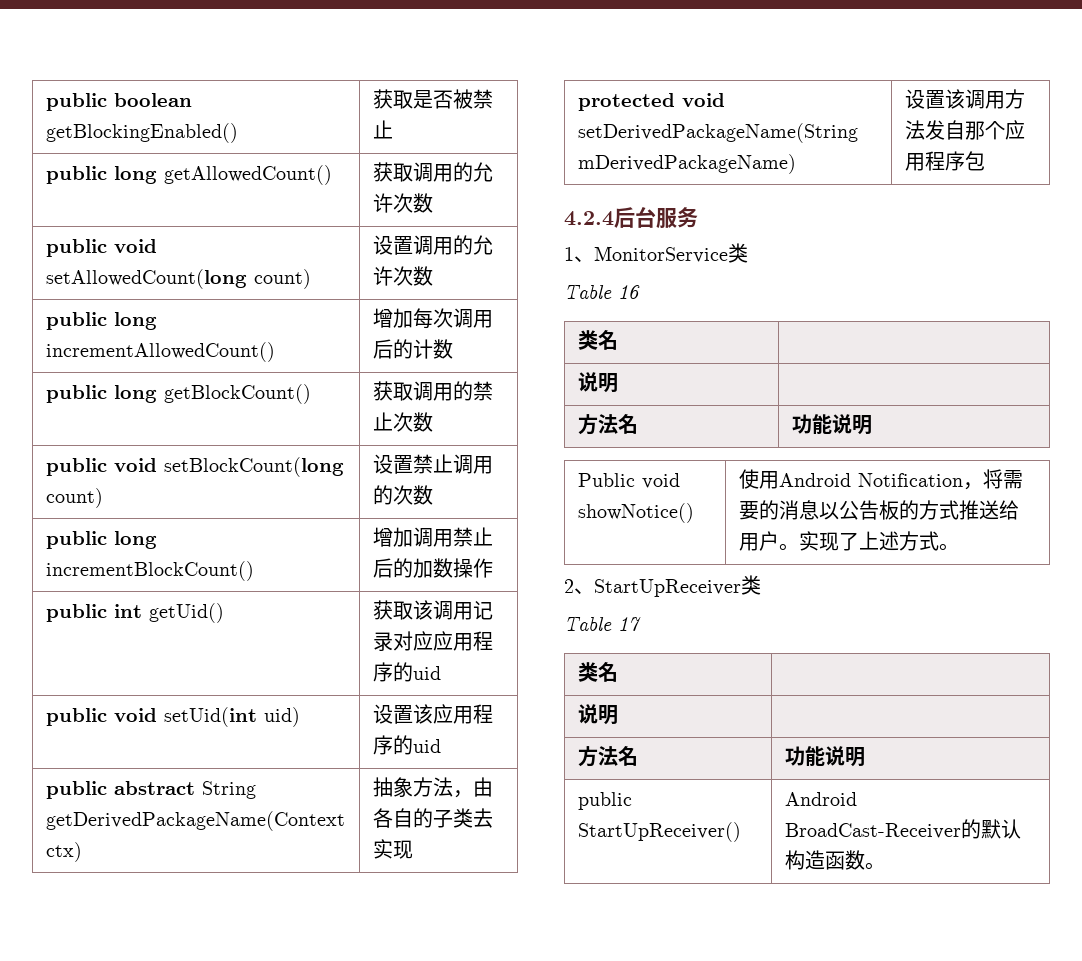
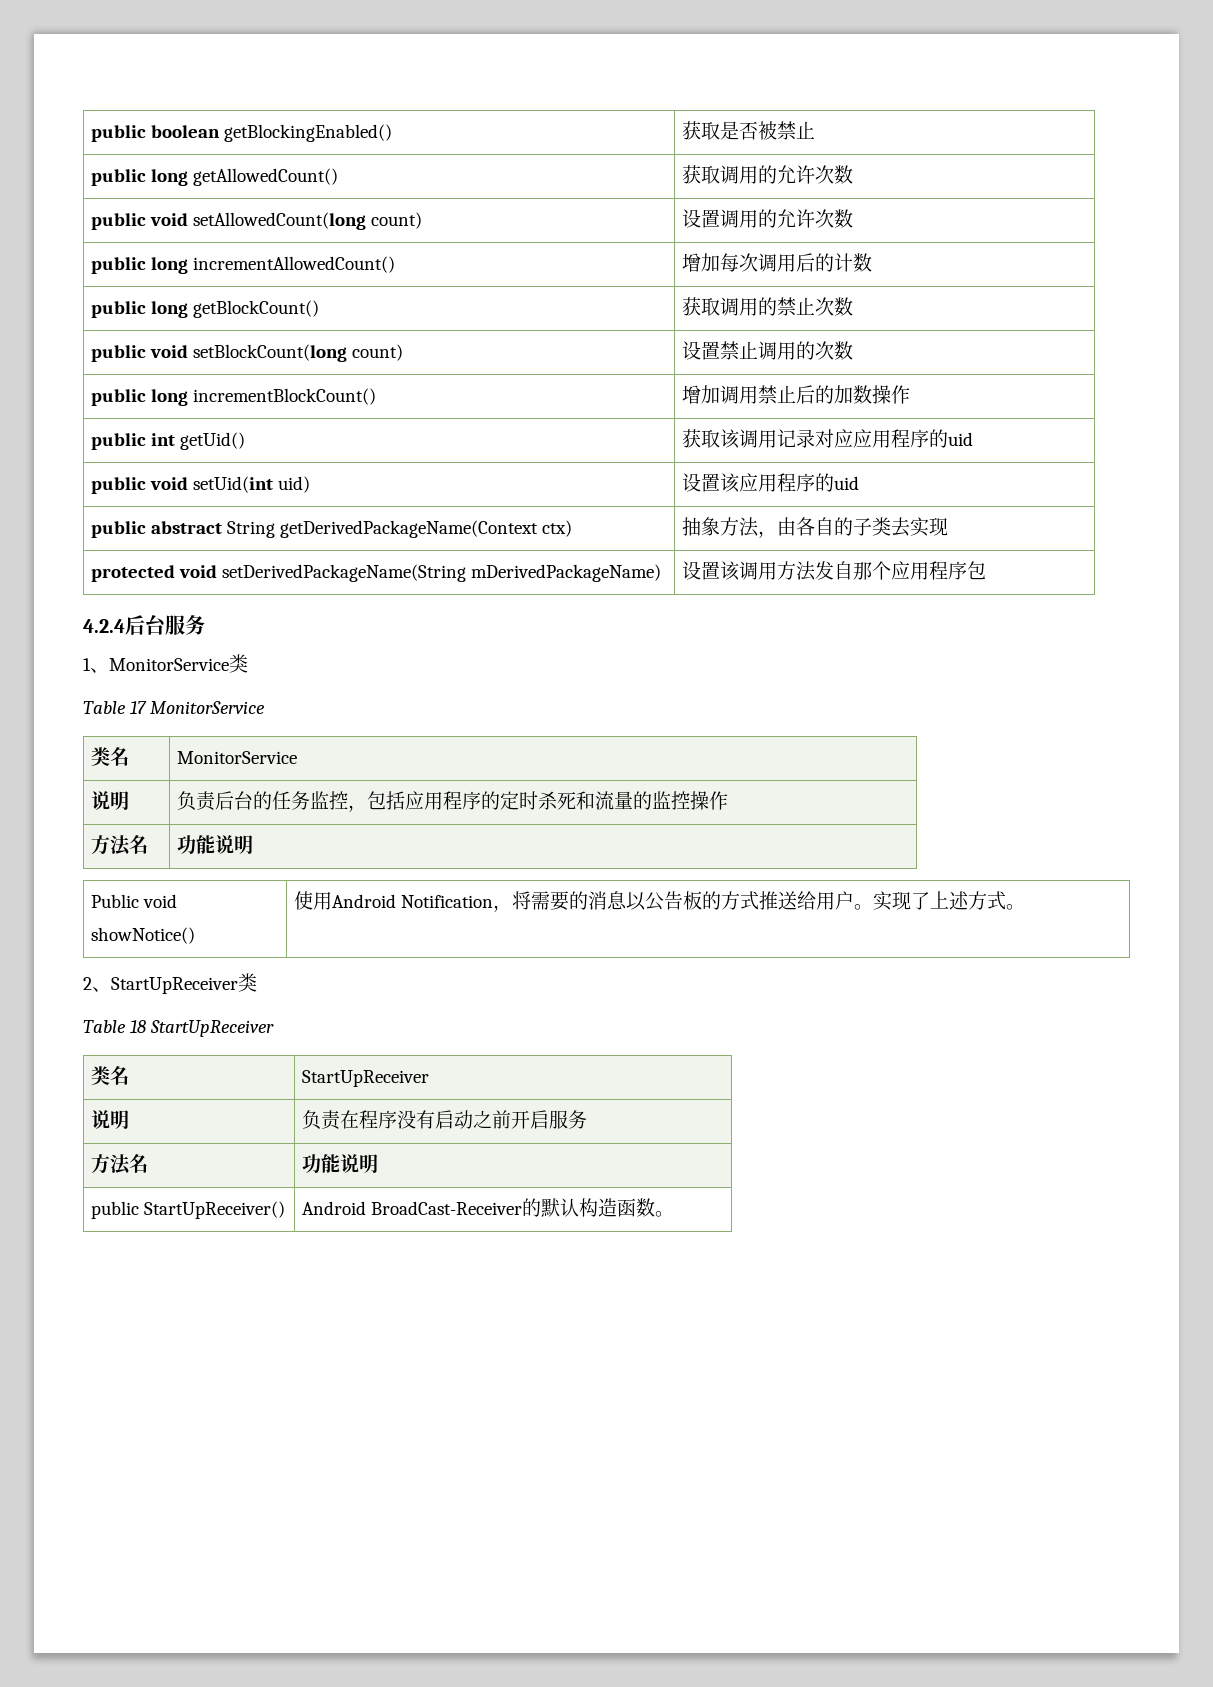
[618,285,640,299] [577,330,618,350] [577,372,618,393] 16 // 类名 | // 说明 | -> [130,701,266,714] [90,747,129,766] [176,751,297,764] [90,791,129,810] [176,791,728,812] 17 MonitorService // 类名 | MonitorService // 说明 | 负责后台的任务监控，包括应用程序的定时杀死和流量的监控操作
[618,617,641,631] [577,662,618,682] [577,704,618,725] 17 // 类名 | // 说明 | -> [130,1020,275,1037] [90,1066,129,1085] [301,1070,429,1087] [90,1110,129,1129] [301,1110,587,1130] 18 StartUpReceiver // 类名 | StartUpReceiver // 说明 | 负责在程序没有启动之前开启服务

